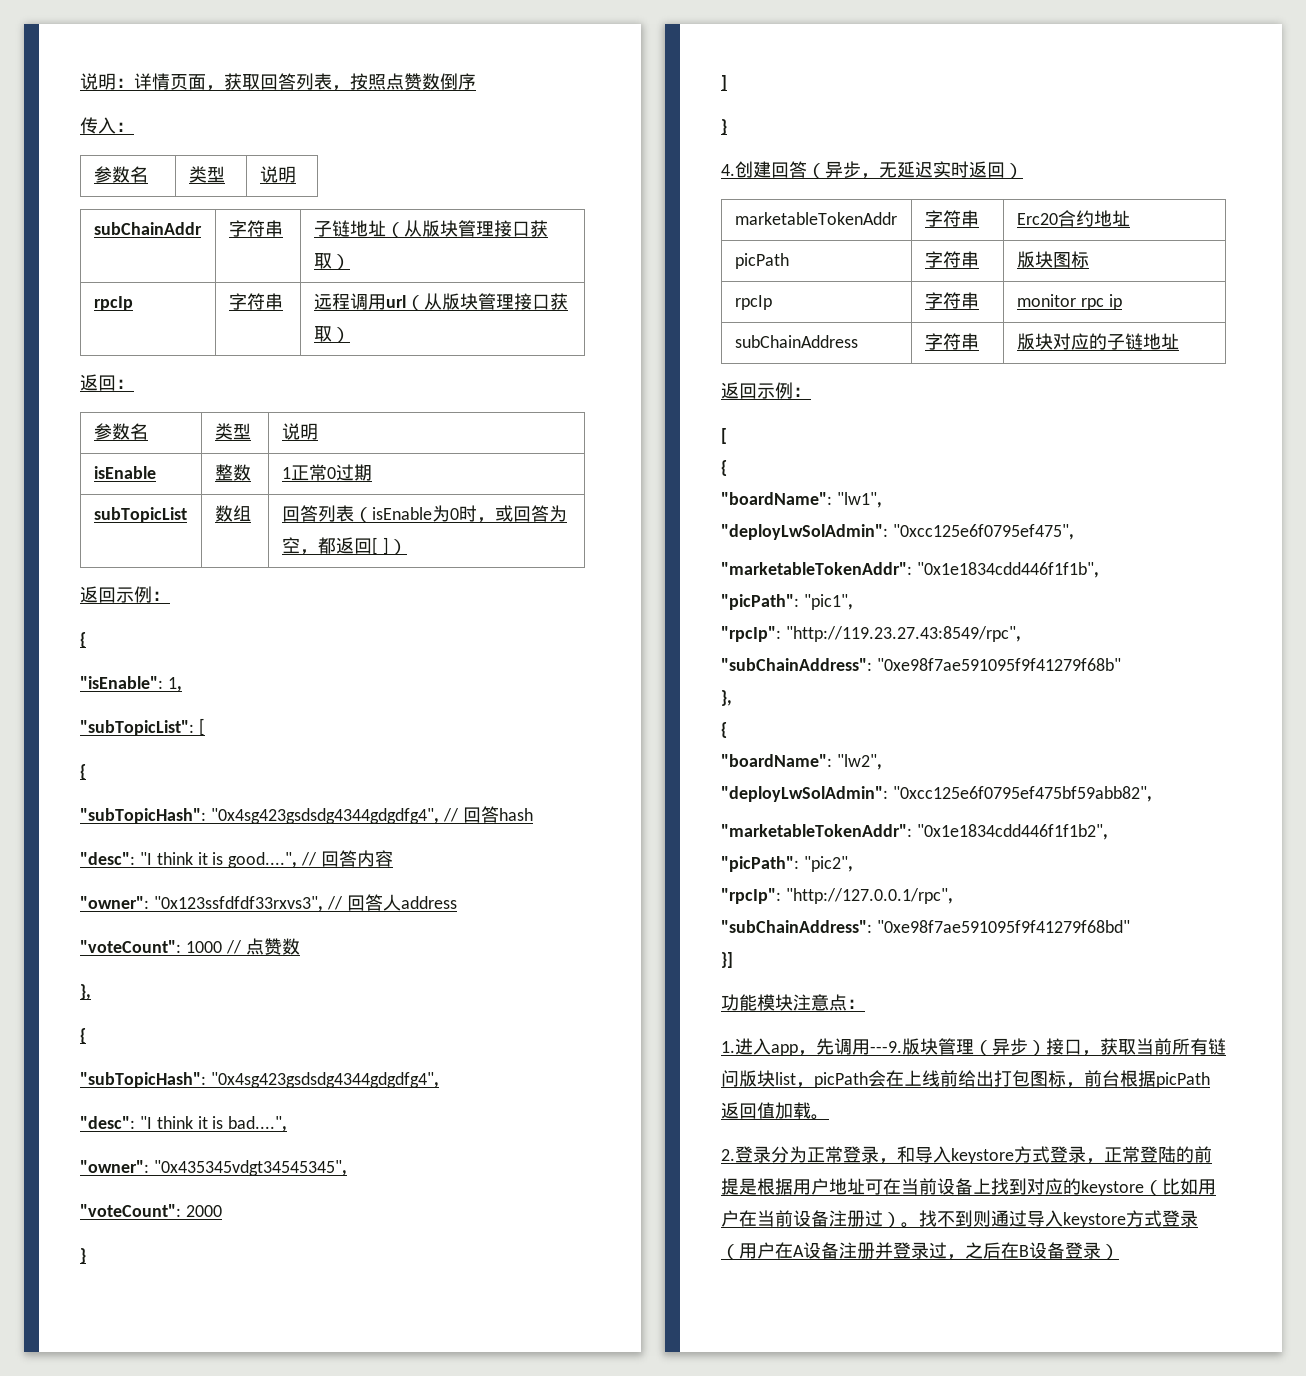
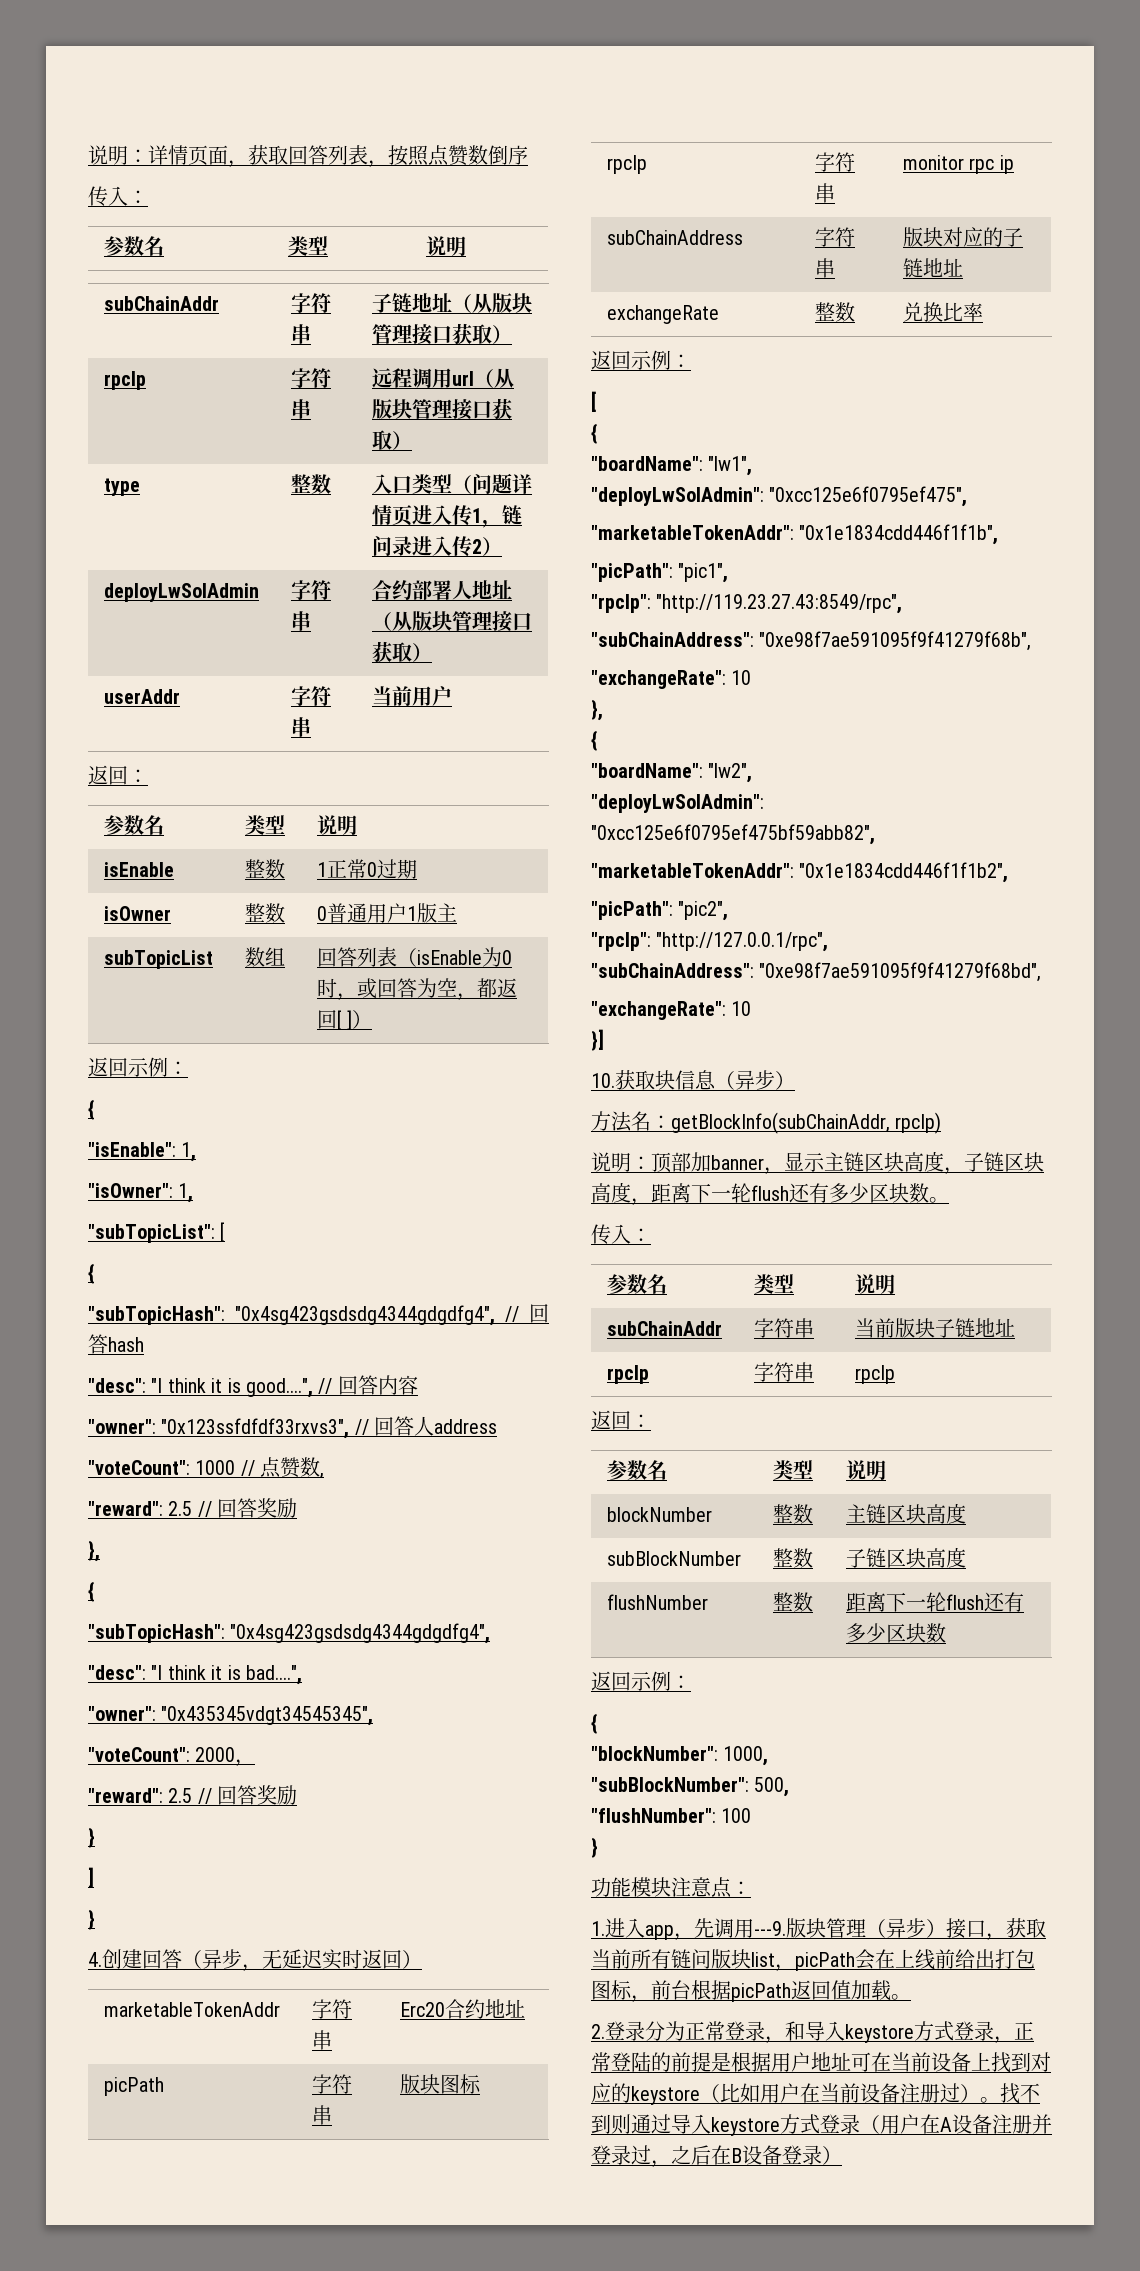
(350, 335) none -> [103,478,140,496] [290,474,331,494] [371,473,532,494] [371,505,522,528] [371,536,502,557] [103,583,259,602] [290,580,331,600] [290,611,311,631] [371,580,512,600] [371,611,532,632] [371,641,432,662] [103,689,180,704] [290,686,331,706] [290,717,311,737] [371,686,452,706] // type | 整数 | 入口类型（问题详情页进入传1，链问录进入传2） // deployLwSolAdmin | 字符串 | 合约部署人地址（从版块管理接口获取） // userAddr | 字符串 | 当前用户
(372, 472) none -> [103,906,171,921] [244,903,285,923] [316,903,457,923] // isOwner | 整数 | 0普通用户1版主
(182, 684) none -> [88,1183,194,1203] // "isOwner": 1,
(300, 946) none -> [320,1473,325,1479] [88,1498,298,1518] , // "reward": 2.5 // 回答奖励
(222, 1211) none -> [235,1759,256,1767] [88,1785,298,1805] ， // "reward": 2.5 // 回答奖励
(1179, 341) none -> [606,305,719,324] [814,302,855,322] [902,302,983,322] // exchangeRate | 整数 | 兑换比率
[876,658,1121,671] "0xe98f7ae591095f9f41279f68b" -> [759,631,1032,651] [591,670,752,689] "0xe98f7ae591095f9f41279f68b", // "exchangeRate": 10
[876,920,1130,933] [721,952,733,968] "0xe98f7ae591095f9f41279f68bd" // }] -> [759,962,1042,982] [591,1001,752,1020] [591,1029,604,1051] [591,1070,795,1090] [591,1111,942,1134] [591,1151,1044,1175] [591,1182,949,1206] [591,1224,651,1244] [606,1274,667,1294] [753,1274,794,1294] [854,1274,895,1294] [606,1321,722,1336] [753,1318,814,1338] [854,1318,1015,1338] [606,1365,649,1384] [753,1362,814,1382] [854,1365,895,1384] [591,1410,651,1430] [606,1460,667,1480] [772,1460,813,1480] [845,1460,886,1480] [606,1507,712,1522] [772,1504,813,1524] [845,1503,966,1524] [606,1551,741,1566] [772,1548,813,1568] [845,1547,966,1568] [606,1594,708,1610] [772,1592,813,1612] [845,1592,1024,1612] [845,1623,946,1643] [591,1671,691,1691] [591,1713,597,1734] [591,1746,769,1766] [591,1777,790,1797] [591,1808,752,1823] [591,1837,598,1858] "0xe98f7ae591095f9f41279f68bd", // "exchangeRate": 10 // }] // 10.获取块信息（异步） // 方法名：getBlockInfo(subChainAddr, rpcIp) // 说明：顶部加banner，显示主链区块高度，子链区块高度，距离下一轮flush还有多少区块数。 // 传入： // 参数名 | 类型 | 说明 // subChainAddr | 字符串 | 当前版块子链地址 // rpcIp | 字符串 | rpcIp // 返回： // 参数名 | 类型 | 说明 // blockNumber | 整数 | 主链区块高度 // subBlockNumber | 整数 | 子链区块高度 // flushNumber | 整数 | 距离下一轮flush还有多少区块数 // 返回示例： // { // "blockNumber": 1000, // "subBlockNumber": 500, // "flushNumber": 100 // }

